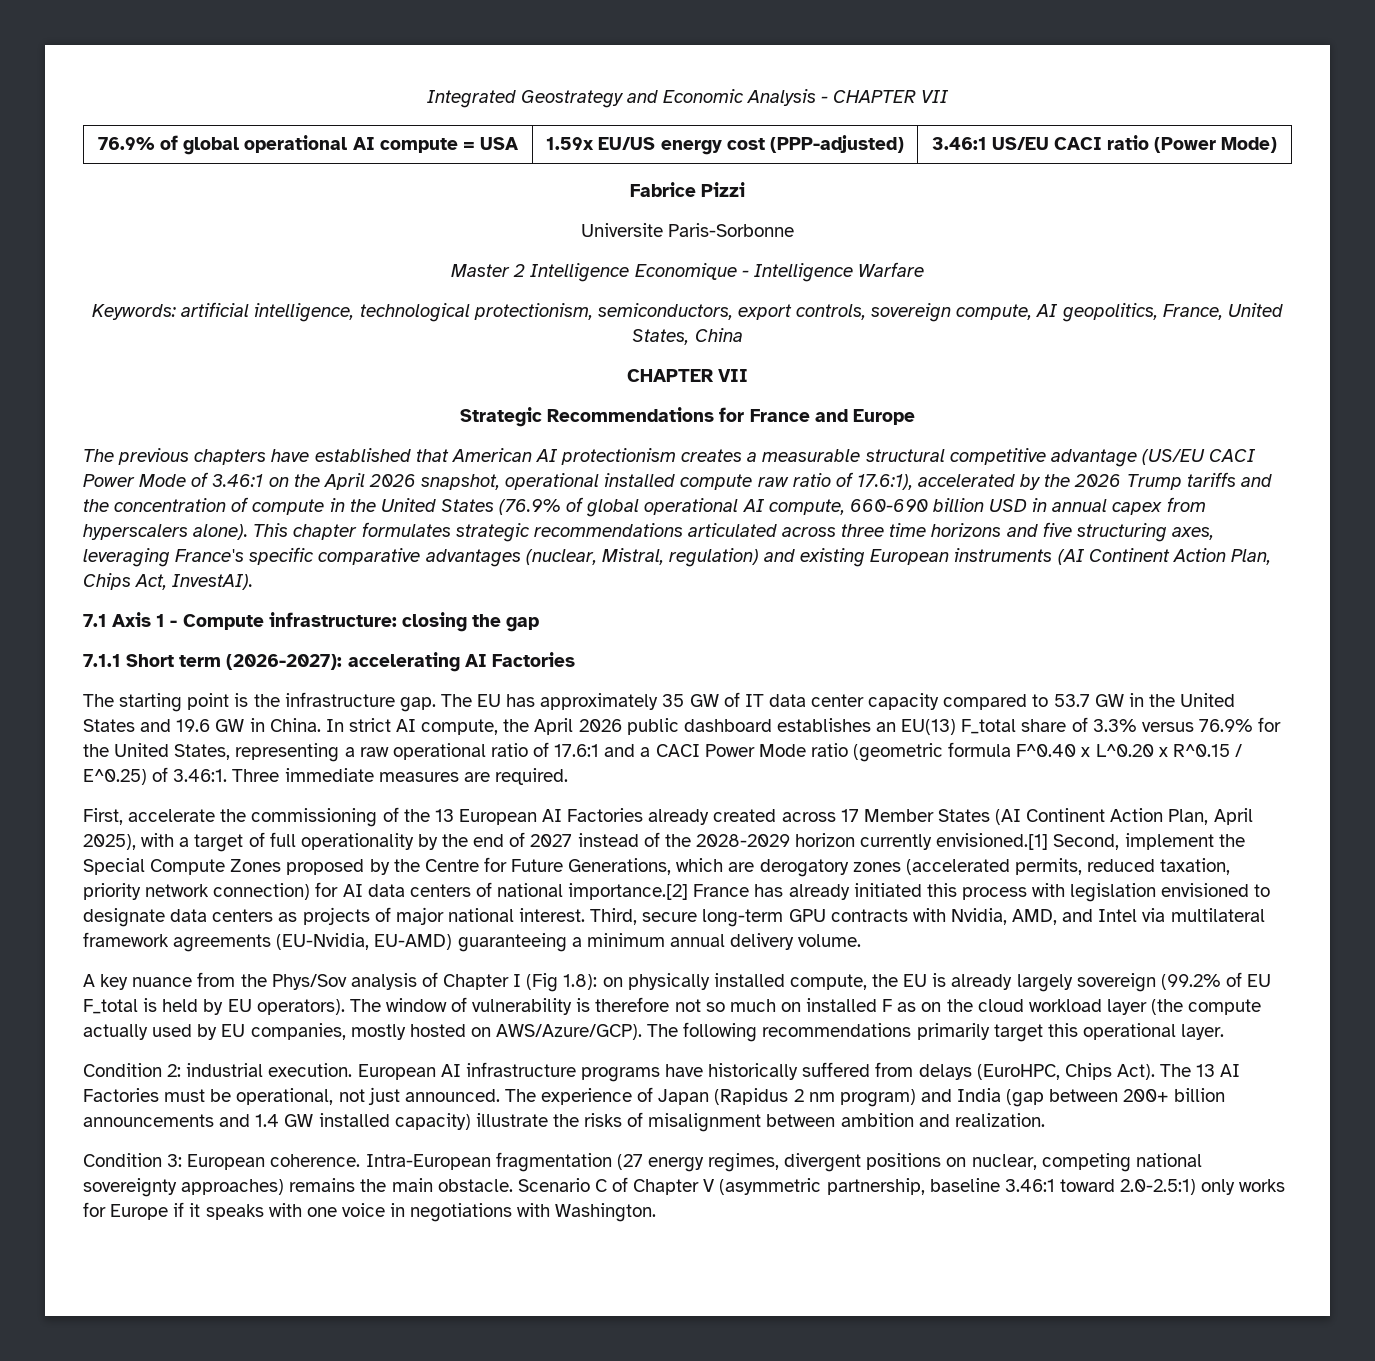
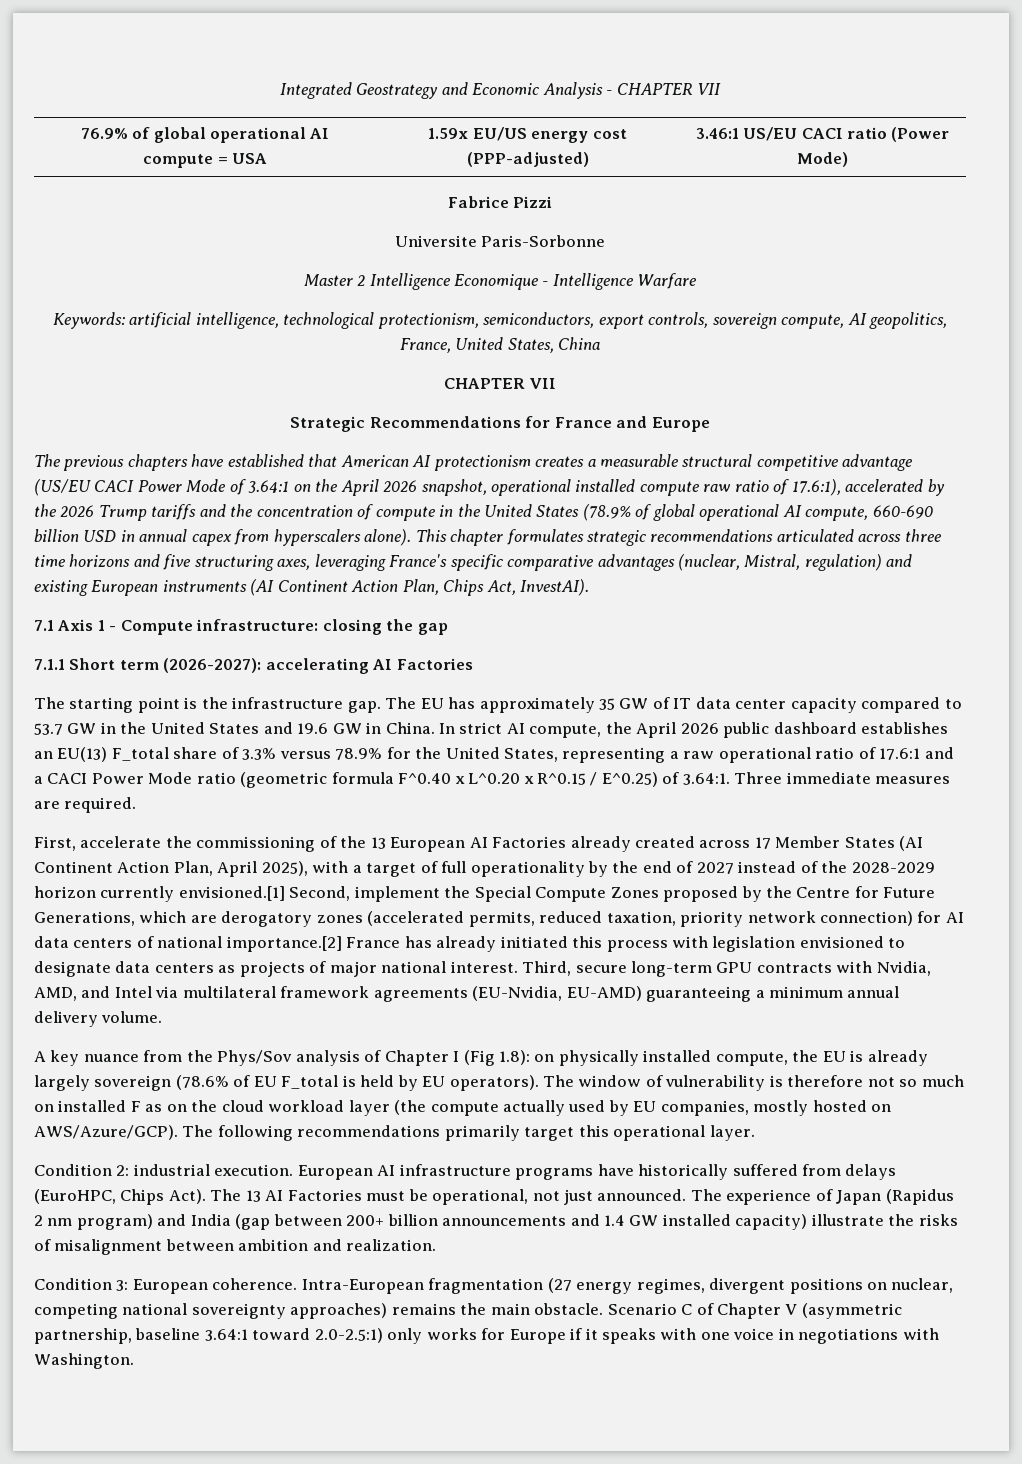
[212,474,264,487] 3.46:1 -> [248,480,290,493] 3.64:1
[499,499,562,515] (76.9% -> [582,504,631,521] (78.9%
[1198,719,1253,732] 76.9% -> [335,748,383,760] 78.9%
[173,769,228,782] 3.46:1. -> [682,773,730,785] 3.64:1.
[1160,974,1221,990] (99.2% -> [175,1075,229,1090] (78.6%
[1004,1179,1055,1192] 3.46:1 -> [204,1329,248,1341] 3.64:1

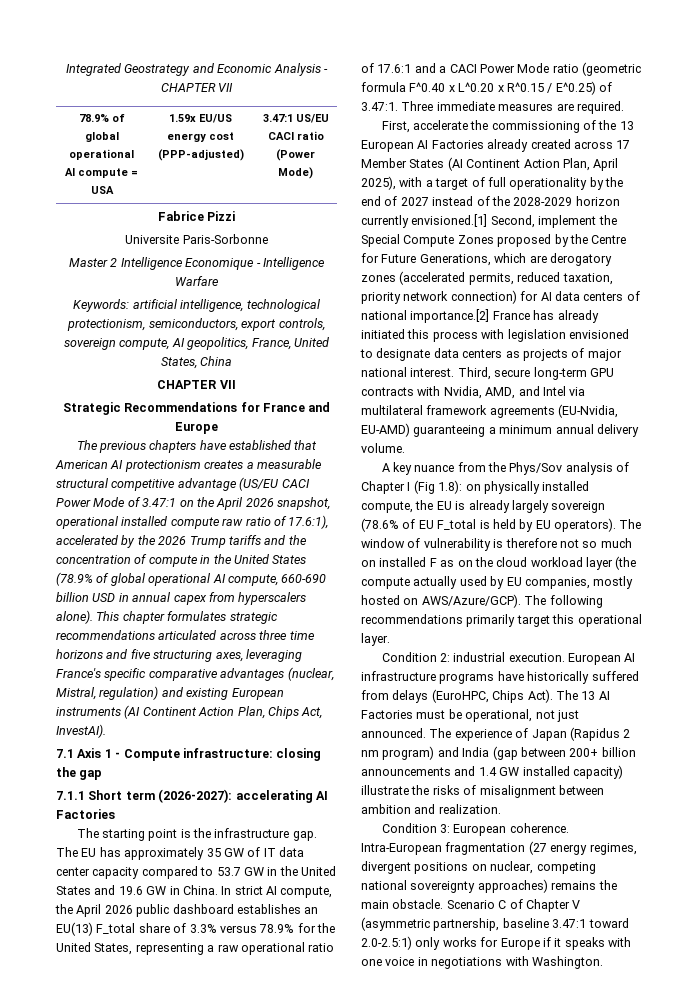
[80,128,128,139] 76.9% -> [78,114,109,122] 78.9%
[695,128,739,139] 3.46:1 -> [262,114,293,122] 3.47:1
[248,480,290,493] 3.64:1 -> [142,498,177,507] 3.47:1
[682,773,730,785] 3.64:1. -> [361,102,398,111] 3.47:1.
[204,1329,248,1341] 3.64:1 -> [552,919,587,928] 3.47:1

